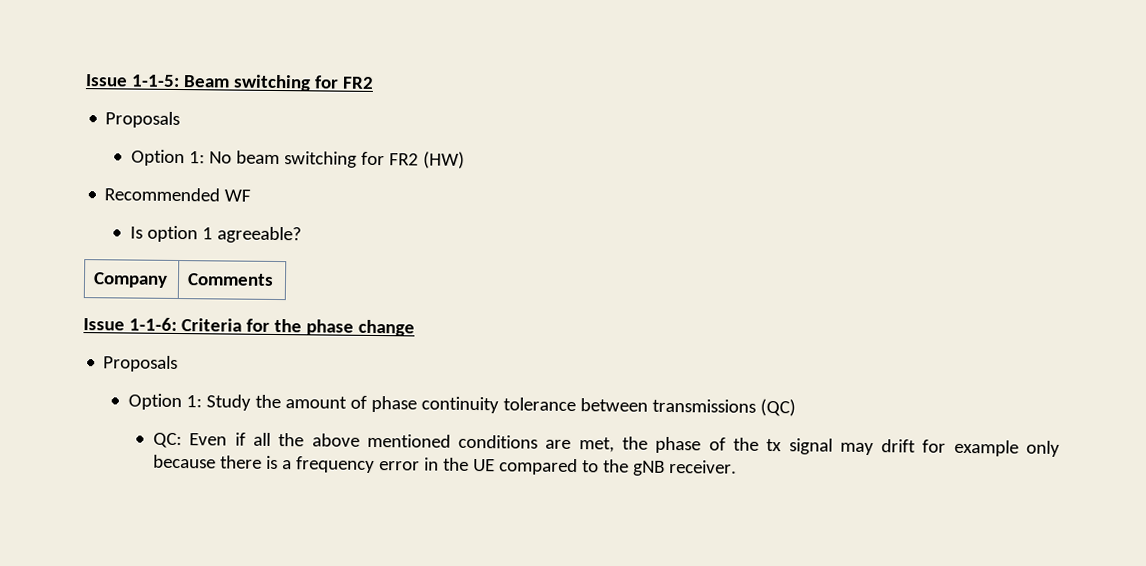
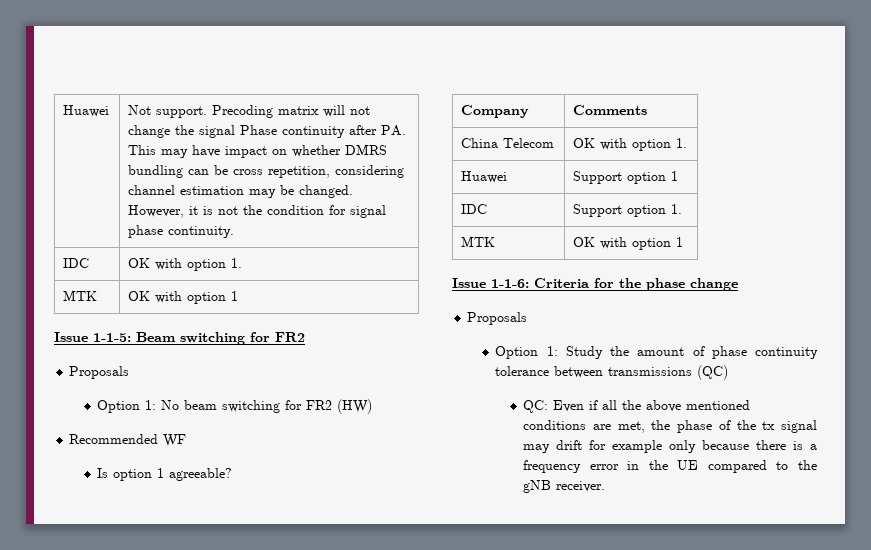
(85, 80) none -> [63,105,110,117] [128,105,371,118] [128,125,407,138] [128,144,388,158] [128,165,405,178] [128,185,354,198] [128,205,387,218] [128,225,235,238] [63,258,90,268] [128,258,243,271] [63,290,98,301] [128,291,239,304] Huawei | Not support. Precoding matrix will not change the signal Phase continuity after PA. This may have impact on whether DMRS bundling can be cross repetition, considering channel estimation may be changed. However, it is not the condition for signal phase continuity. // IDC | OK with option 1. // MTK | OK with option 1 //
(275, 279) none -> [461,138,555,148] [573,138,688,151] [461,171,508,183] [573,171,679,184] [461,204,488,214] [573,204,683,217] [461,236,496,247] [573,237,684,250] // China Telecom | OK with option 1. // Huawei | Support option 1 // IDC | Support option 1. // MTK | OK with option 1

